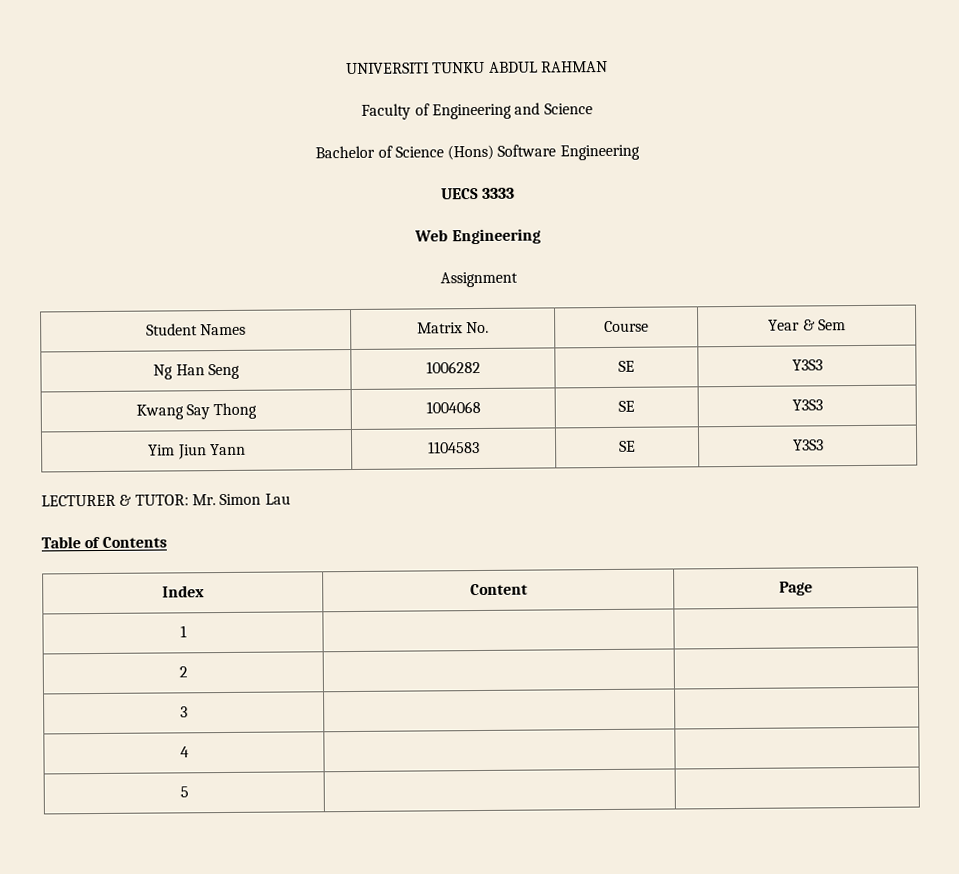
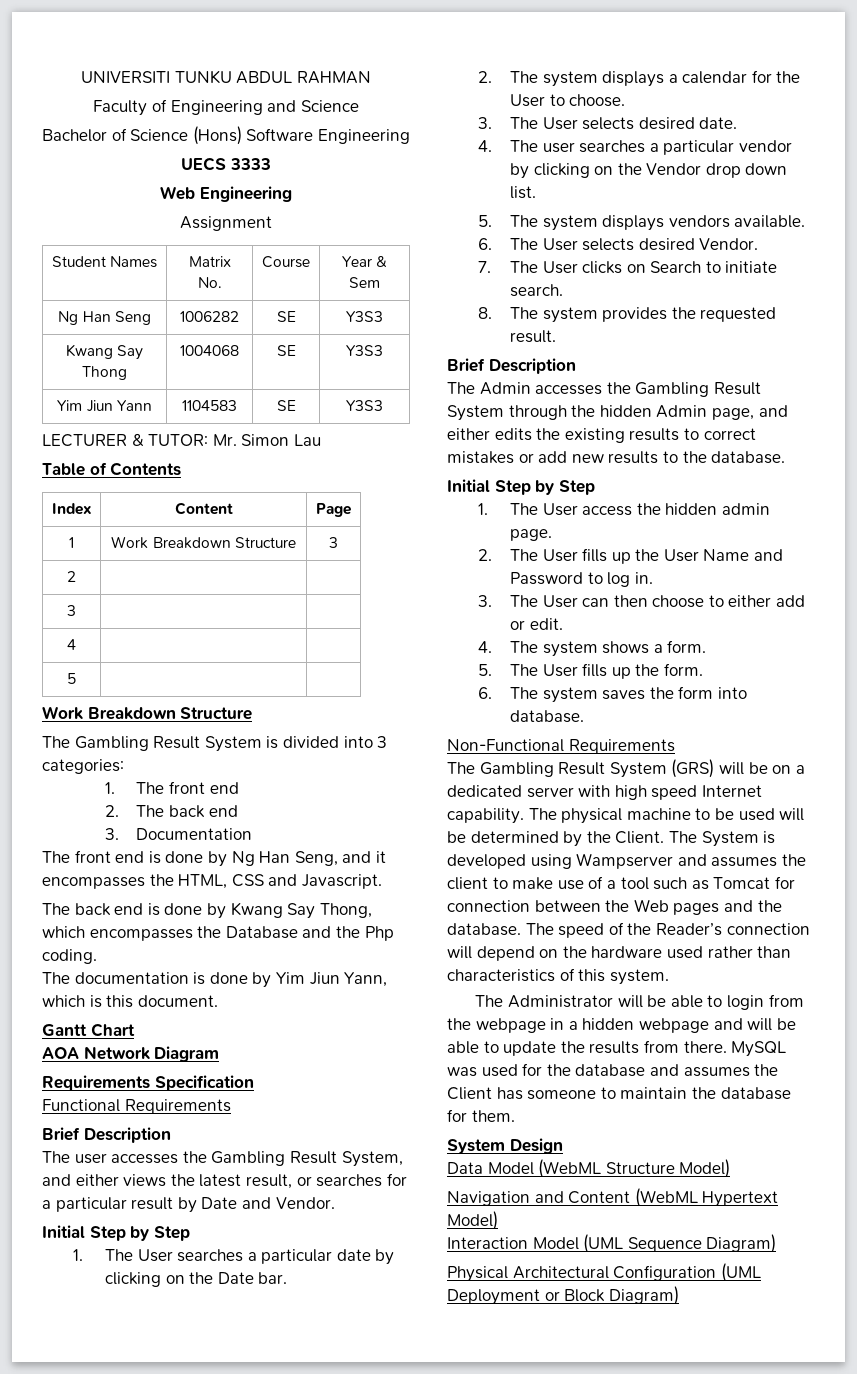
(187, 631) | -> [111,536,296,549] [329,537,338,548] Work Breakdown Structure | 3
(189, 792) none -> [42,706,253,720] [42,736,388,752] [42,759,124,774] [104,781,239,794] [104,805,238,818] [104,828,253,840] [42,850,386,867] [42,874,382,889] [42,902,372,919] [42,926,394,941] [42,949,97,964] [42,972,388,988] [42,995,218,1008] [42,1023,135,1037] [42,1046,220,1062] [42,1075,254,1091] [42,1099,231,1114] [42,1127,171,1143] [42,1151,403,1167] [42,1173,407,1189] [42,1197,335,1213] [42,1225,190,1241] [73,1249,395,1265] [104,1272,288,1287] [478,70,801,87] [509,94,626,107] [478,117,738,130] [478,140,792,155] [509,163,788,179] [509,186,536,199] [478,215,806,231] [478,238,759,251] [478,261,778,274] [509,284,563,297] [478,307,777,323] [509,330,556,343] [447,358,576,374] [447,382,761,397] [447,405,788,421] [447,428,756,443] [447,451,786,464] [447,479,595,495] [478,503,770,516] [509,529,552,541] [478,548,784,564] [509,572,653,587] [478,595,806,608] [509,618,563,630] [478,640,707,657] [478,663,703,679] [478,686,747,703] [509,710,584,723] [447,739,675,754] [447,759,805,778] [447,785,762,800] [447,808,805,824] [447,831,776,847] [447,853,806,869] [447,876,795,890] [447,899,782,915] [447,922,810,938] [447,946,792,961] [447,968,669,985] [475,994,804,1010] [447,1018,796,1033] [447,1040,787,1057] [447,1063,779,1077] [447,1087,791,1100] [447,1109,515,1122] [447,1138,563,1154] [447,1159,731,1178] [447,1188,779,1207] [447,1211,498,1230] [447,1234,777,1253] [447,1263,761,1282] [447,1286,679,1305] // Work Breakdown Structure // The Gambling Result System is divided into 3 categories: // 1. The front end // 2. The back end // 3. Documentation // The front end is done by Ng Han Seng, and it encompasses the HTML, CSS and Javascript. // The back end is done by Kwang Say Thong, which encompasses the Database and the Php coding. // The documentation is done by Yim Jiun Yann, which is this document. // Gantt Chart // AOA Network Diagram // Requirements Specification // Functional Requirements // Brief Description // The user accesses the Gambling Result System, and either views the latest result, or searches for a particular result by Date and Vendor. // Initial Step by Step // 1. The User searches a particular date by clicking on the Date bar. // 2. The system displays a calendar for the User to choose. // 3. The User selects desired date. // 4. The user searches a particular vendor by clicking on the Vendor drop down list. // 5. The system displays vendors available. // 6. The User selects desired Vendor. // 7. The User clicks on Search to initiate search. // 8. The system provides the requested result. // Brief Description // The Admin accesses the Gambling Result System through the hidden Admin page, and either edits the existing results to correct mistakes or add new results to the database. // Initial Step by Step // 1. The User access the hidden admin page. // 2. The User fills up the User Name and Password to log in. // 3. The User can then choose to either add or edit. // 4. The system shows a form. // 5. The User fills up the form. // 6. The system saves the form into database. // Non-Functional Requirements // The Gambling Result System (GRS) will be on a dedicated server with high speed Internet capability. The physical machine to be used will be determined by the Client. The System is developed using Wampserver and assumes the client to make use of a tool such as Tomcat for connection between the Web pages and the database. The speed of the Reader’s connection will depend on the hardware used rather than characteristics of this system. // The Administrator will be able to login from the webpage in a hidden webpage and will be able to update the results from there. MySQL was used for the database and assumes the Client has someone to maintain the database for them. // System Design // Data Model (WebML Structure Model) // Navigation and Content (WebML Hypertext Model) // Interaction Model (UML Sequence Diagram) // Physical Architectural Configuration (UML Deployment or Block Diagram)

